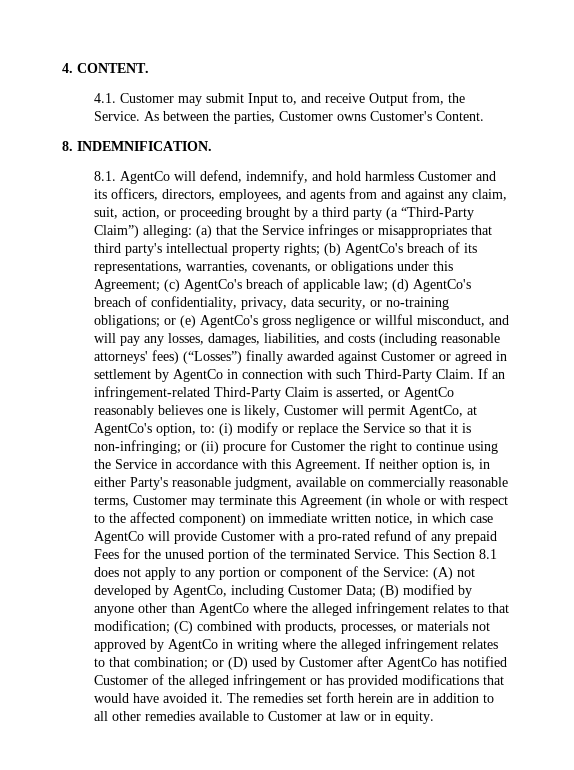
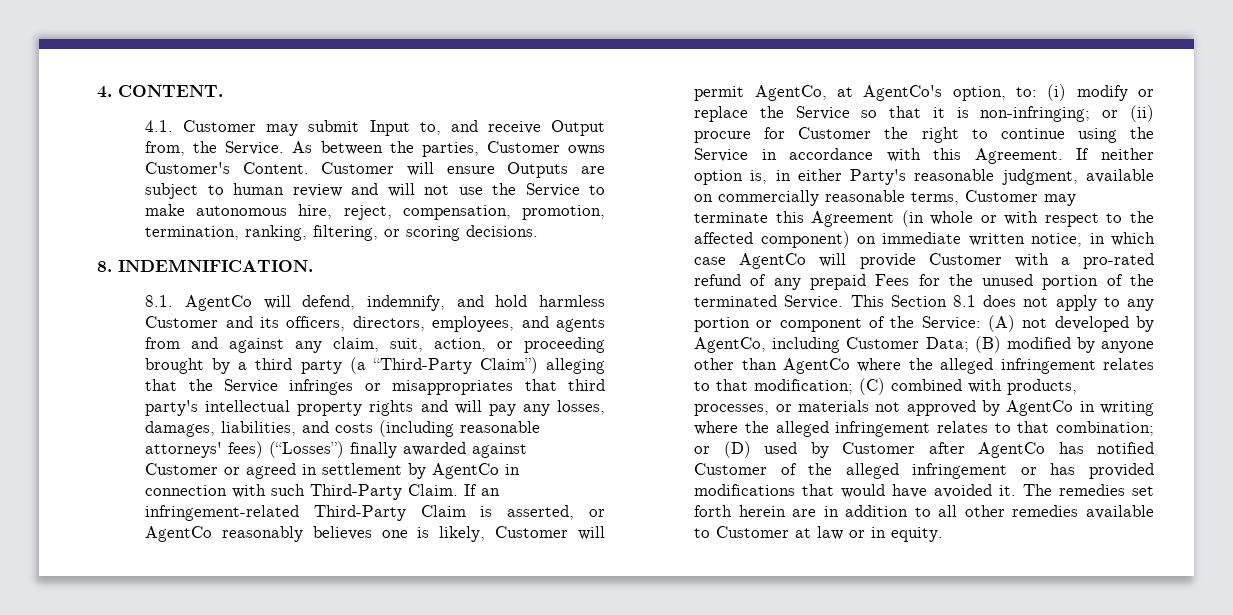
(485, 116) none -> [321,162,605,178] [145,183,605,199] [145,204,605,220] [145,225,539,241] Customer will ensure Outputs are subject to human review and will not use the Service to make autonomous hire, reject, compensation, promotion, termination, ranking, filtering, or scoring decisions.
[143,225,213,238] alleging: (a) -> [546,358,606,374] alleging
[284,242,478,256] [94,261,454,274] [94,278,472,292] [94,296,450,310] [94,314,486,328] rights; (b) AgentCo's breach of its representations, warranties, covenants, or obligations under this Agreement; (c) AgentCo's breach of applicable law; (d) AgentCo's breach of confidentiality, privacy, data security, or no-training obligations; or (e) AgentCo's gross negligence or willful misconduct, -> [369,400,414,416] rights

